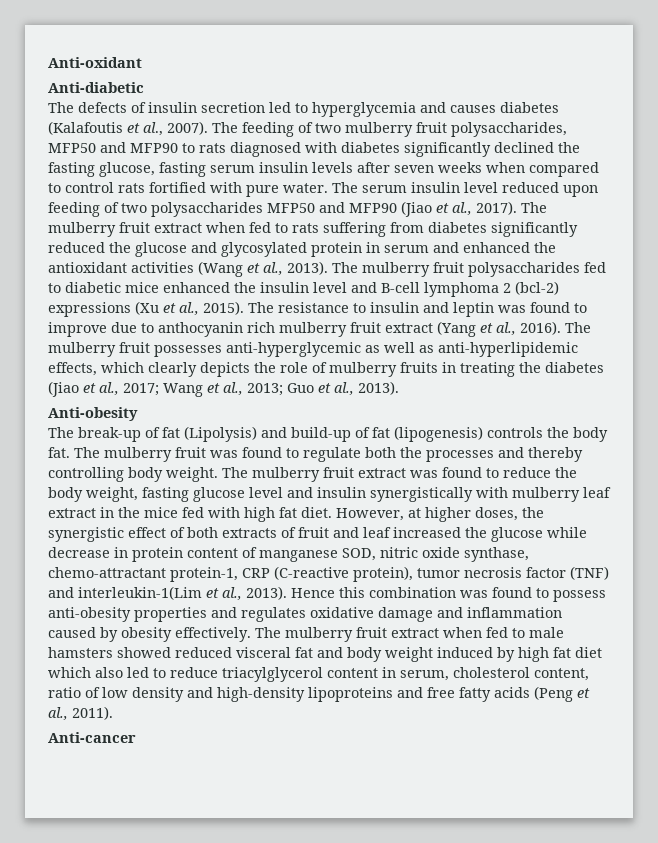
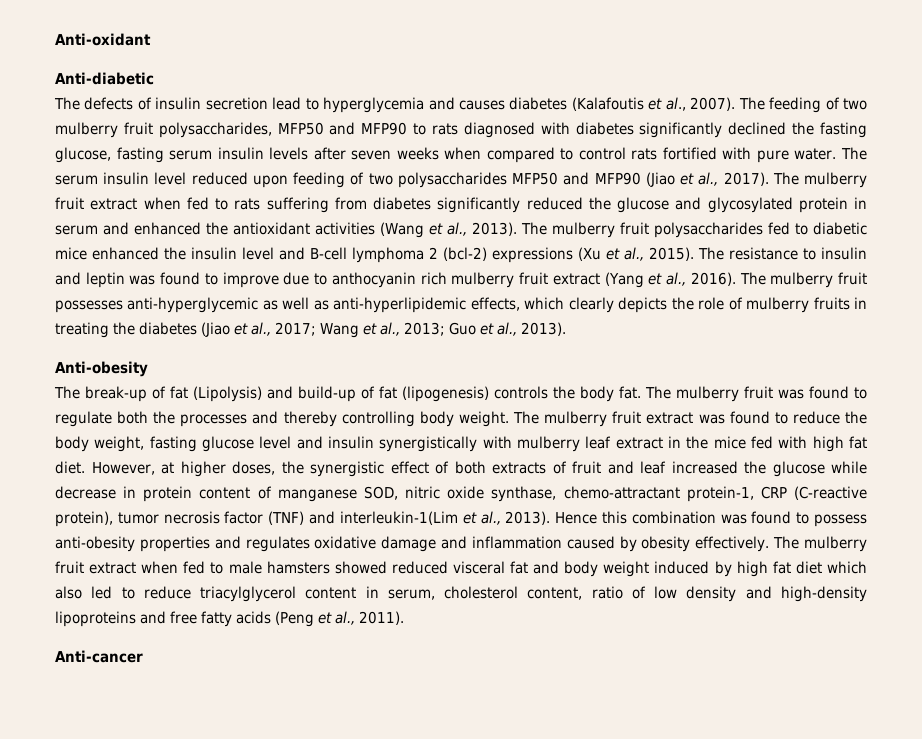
[269,102,291,113] led -> [272,97,302,110] lead

